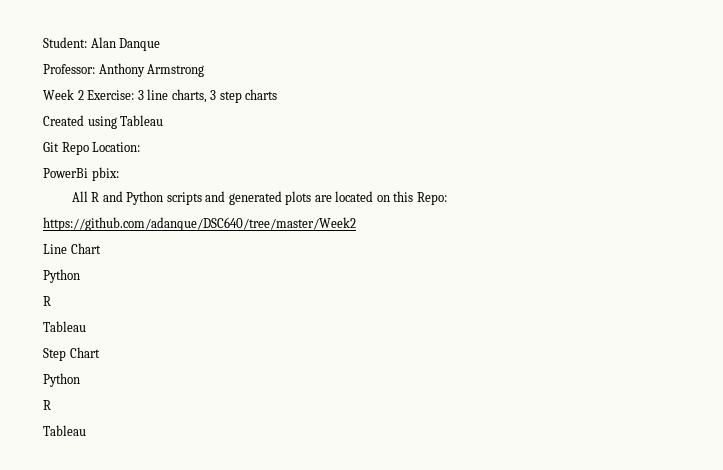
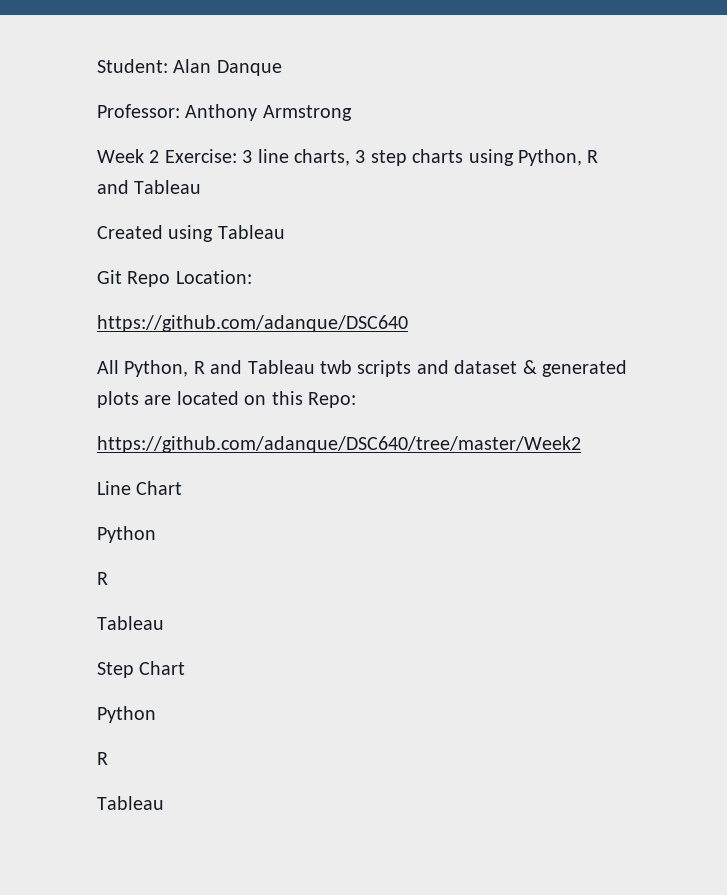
(278, 94) none -> [468,149,599,166] [97,180,202,194] using Python, R and Tableau
[43,167,119,181] PowerBi pbix: -> [97,315,408,332] https://github.com/adanque/DSC640
[91,191,226,205] R and Python scripts and -> [124,360,537,377] Python, R and Tableau twb scripts and dataset &

